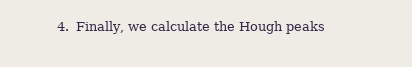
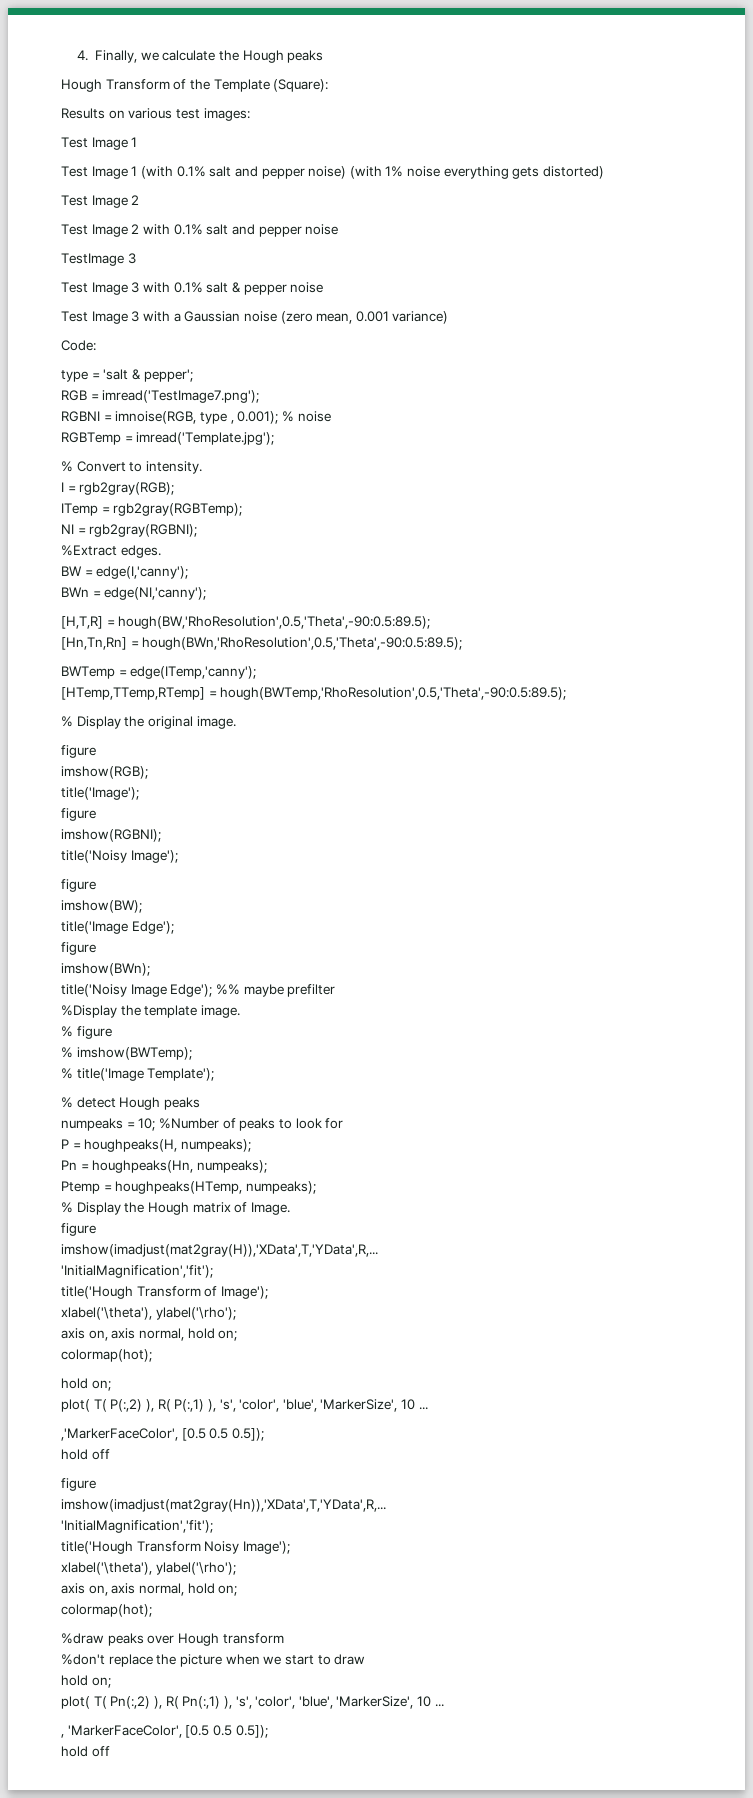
(325, 27) none -> [61,79,329,92] [61,108,250,121] [61,137,138,150] [61,166,605,179] [61,195,140,208] [61,224,339,237] [61,253,136,266] [61,282,324,295] [61,311,449,324] [61,340,96,351] [61,369,193,382] [61,390,260,403] [61,411,331,424] [61,432,275,445] [61,461,202,474] [61,482,175,495] [61,503,243,516] [61,524,198,537] [61,545,161,558] [61,566,189,579] [61,587,207,600] [61,616,431,629] [61,637,463,650] [61,666,257,679] [61,687,567,700] [61,716,236,729] [61,745,96,758] [61,766,148,779] [61,787,139,800] [61,808,96,821] [61,829,161,842] [61,850,178,863] [61,879,96,892] [61,900,142,913] [61,921,174,934] [61,942,96,955] [61,963,150,976] [61,984,336,997] [61,1005,240,1018] [61,1026,112,1039] [61,1047,192,1060] [61,1068,215,1081] [61,1097,200,1110] [61,1118,344,1131] [61,1139,251,1152] [61,1160,267,1173] [61,1181,316,1194] [61,1202,290,1215] [61,1223,96,1236] [61,1244,378,1257] [61,1265,213,1278] [61,1286,268,1299] [61,1307,236,1320] [61,1328,238,1341] [61,1349,152,1362] [61,1378,111,1391] [61,1399,428,1412] [61,1428,264,1441] [61,1449,110,1460] [61,1478,96,1491] [61,1499,386,1512] [61,1520,213,1533] [61,1541,290,1554] [61,1562,236,1575] [61,1583,238,1596] [61,1604,152,1617] [61,1633,284,1646] [61,1654,366,1667] [61,1675,111,1688] [61,1696,444,1709] [61,1725,268,1738] [61,1746,110,1757] // Hough Transform of the Template (Square): // Results on various test images: // Test Image 1 // Test Image 1 (with 0.1% salt and pepper noise) (with 1% noise everything gets distorted) // Test Image 2 // Test Image 2 with 0.1% salt and pepper noise // TestImage 3 // Test Image 3 with 0.1% salt & pepper noise // Test Image 3 with a Gaussian noise (zero mean, 0.001 variance) // Code: // type = 'salt & pepper'; // RGB = imread('TestImage7.png'); // RGBNI = imnoise(RGB, type , 0.001); % noise // RGBTemp = imread('Template.jpg'); // % Convert to intensity. // I = rgb2gray(RGB); // ITemp = rgb2gray(RGBTemp); // NI = rgb2gray(RGBNI); // %Extract edges. // BW = edge(I,'canny'); // BWn = edge(NI,'canny'); // [H,T,R] = hough(BW,'RhoResolution',0.5,'Theta',-90:0.5:89.5); // [Hn,Tn,Rn] = hough(BWn,'RhoResolution',0.5,'Theta',-90:0.5:89.5); // BWTemp = edge(ITemp,'canny'); // [HTemp,TTemp,RTemp] = hough(BWTemp,'RhoResolution',0.5,'Theta',-90:0.5:89.5); // % Display the original image. // figure // imshow(RGB); // title('Image'); // figure // imshow(RGBNI); // title('Noisy Image'); // figure // imshow(BW); // title('Image Edge'); // figure // imshow(BWn); // title('Noisy Image Edge'); %% maybe prefilter // %Display the template image. // % figure // % imshow(BWTemp); // % title('Image Template'); // % detect Hough peaks // numpeaks = 10; %Number of peaks to look for // P = houghpeaks(H, numpeaks); // Pn = houghpeaks(Hn, numpeaks); // Ptemp = houghpeaks(HTemp, numpeaks); // % Display the Hough matrix of Image. // figure // imshow(imadjust(mat2gray(H)),'XData',T,'YData',R,... // 'InitialMagnification','fit'); // title('Hough Transform of Image'); // xlabel('\theta'), ylabel('\rho'); // axis on, axis normal, hold on; // colormap(hot); // hold on; // plot( T( P(:,2) ), R( P(:,1) ), 's', 'color', 'blue', 'MarkerSize', 10 ... // ,'MarkerFaceColor', [0.5 0.5 0.5]); // hold off // figure // imshow(imadjust(mat2gray(Hn)),'XData',T,'YData',R,... // 'InitialMagnification','fit'); // title('Hough Transform Noisy Image'); // xlabel('\theta'), ylabel('\rho'); // axis on, axis normal, hold on; // colormap(hot); // %draw peaks over Hough transform // %don't replace the picture when we start to draw // hold on; // plot( T( Pn(:,2) ), R( Pn(:,1) ), 's', 'color', 'blue', 'MarkerSize', 10 ... // , 'MarkerFaceColor', [0.5 0.5 0.5]); // hold off

